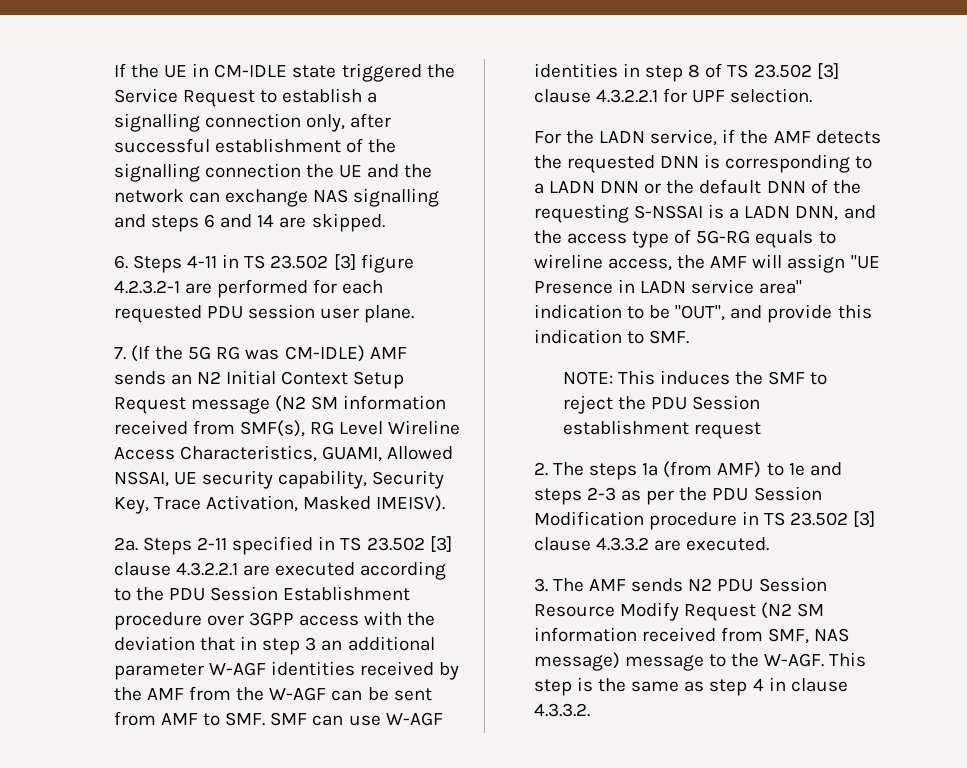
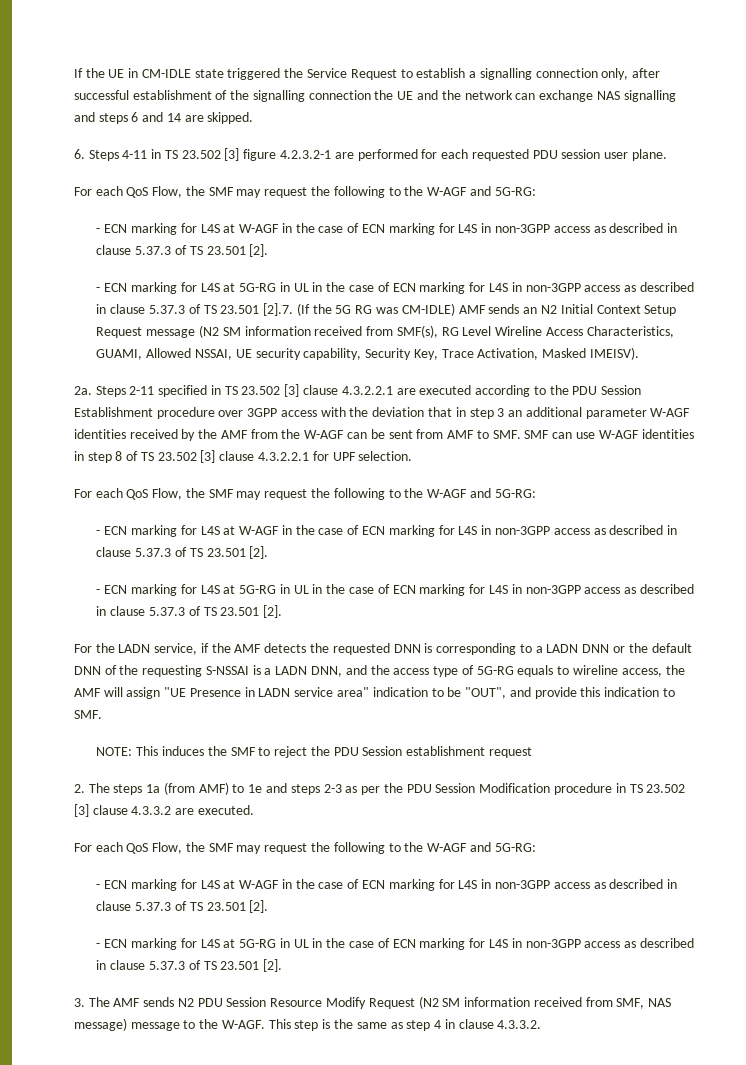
[113,347,126,360] 7. -> [73,186,536,198] [96,223,678,235] [96,244,269,257] [96,282,694,294] [96,303,294,316] For each QoS Flow, the SMF may request the following to the W-AGF and 5G-RG: // - ECN marking for L4S at W-AGF in the case of ECN marking for L4S in non-3GPP access as described in clause 5.37.3 of TS 23.501 [2]. // - ECN marking for L4S at 5G-RG in UL in the case of ECN marking for L4S in non-3GPP access as described in clause 5.37.3 of TS 23.501 [2].7.
(813, 95) none -> [73,488,536,500] [96,525,678,537] [96,546,269,559] [96,584,694,596] [96,605,283,618] // For each QoS Flow, the SMF may request the following to the W-AGF and 5G-RG: // - ECN marking for L4S at W-AGF in the case of ECN marking for L4S in non-3GPP access as described in clause 5.37.3 of TS 23.501 [2]. // - ECN marking for L4S at 5G-RG in UL in the case of ECN marking for L4S in non-3GPP access as described in clause 5.37.3 of TS 23.501 [2].
(770, 544) none -> [73,842,536,854] [96,879,678,891] [96,900,269,913] [96,938,694,950] [96,959,283,972] // For each QoS Flow, the SMF may request the following to the W-AGF and 5G-RG: // - ECN marking for L4S at W-AGF in the case of ECN marking for L4S in non-3GPP access as described in clause 5.37.3 of TS 23.501 [2]. // - ECN marking for L4S at 5G-RG in UL in the case of ECN marking for L4S in non-3GPP access as described in clause 5.37.3 of TS 23.501 [2].

